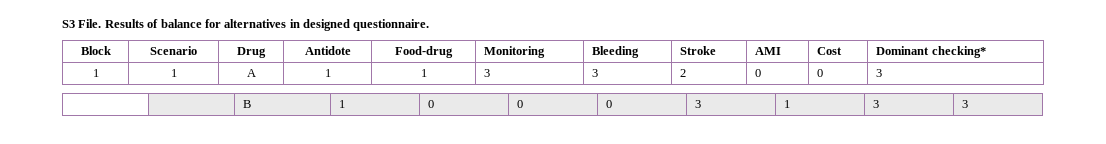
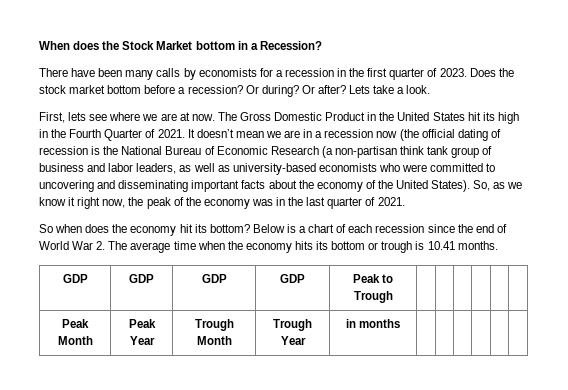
[62,19,430,31] [80,46,111,55] [150,46,197,55] [237,47,266,58] [304,46,351,55] [395,46,453,58] [484,46,546,58] [592,46,640,58] [680,46,717,55] [755,47,782,55] [817,47,843,55] [876,46,986,58] [92,69,99,77] [170,69,177,77] [246,69,256,77] [324,69,331,77] [420,69,427,77] [484,69,491,77] [592,69,599,77] [680,69,687,77] [755,69,762,77] [817,69,824,77] [876,69,883,77] [243,100,252,108] [339,100,346,108] [428,100,435,108] [517,100,524,108] [606,100,613,108] [695,100,702,108] [784,100,791,108] [873,100,880,108] [962,100,969,108] S3 File. Results of balance for alternatives in designed questionnaire. // Block | Scenario | Drug | Antidote | Food-drug | Monitoring | Bleeding | Stroke | AMI | Cost | Dominant checking* // 1 | 1 | A | 1 | 1 | 3 | 3 | 2 | 0 | 0 | 3 // | | B | 1 | 0 | 0 | 0 | 3 | 1 | 3 | 3 -> [39,41,322,50] [39,68,514,80] [39,85,431,97] [39,112,519,124] [39,129,501,141] [39,146,493,158] [39,163,496,175] [39,180,523,192] [39,197,405,209] [39,224,507,236] [39,241,498,253] [62,274,88,283] [129,274,154,283] [201,274,227,283] [280,274,305,283] [352,274,394,283] [353,291,393,303] [62,319,89,328] [57,336,93,345] [128,319,156,328] [129,336,155,345] [194,319,234,331] [196,336,232,345] [273,319,312,331] [280,336,306,345] [345,319,401,328] When does the Stock Market bottom in a Recession? // There have been many calls by economists for a recession in the first quarter of 2023. Does the stock market bottom before a recession? Or during? Or after? Lets take a look. // First, lets see where we are at now. The Gross Domestic Product in the United States hit its high in the Fourth Quarter of 2021. It doesn’t mean we are in a recession now (the official dating of recession is the National Bureau of Economic Research (a non-partisan think tank group of business and labor leaders, as well as university-based economists who were committed to uncovering and disseminating important facts about the economy of the United States). So, as we know it right now, the peak of the economy was in the last quarter of 2021. // So when does the economy hit its bottom? Below is a chart of each recession since the end of World War 2. The average time when the economy hits its bottom or trough is 10.41 months. // GDP | GDP | GDP | GDP | Peak to Trough | | | | | | // Peak Month | Peak Year | Trough Month | Trough Year | in months | | | | | |

